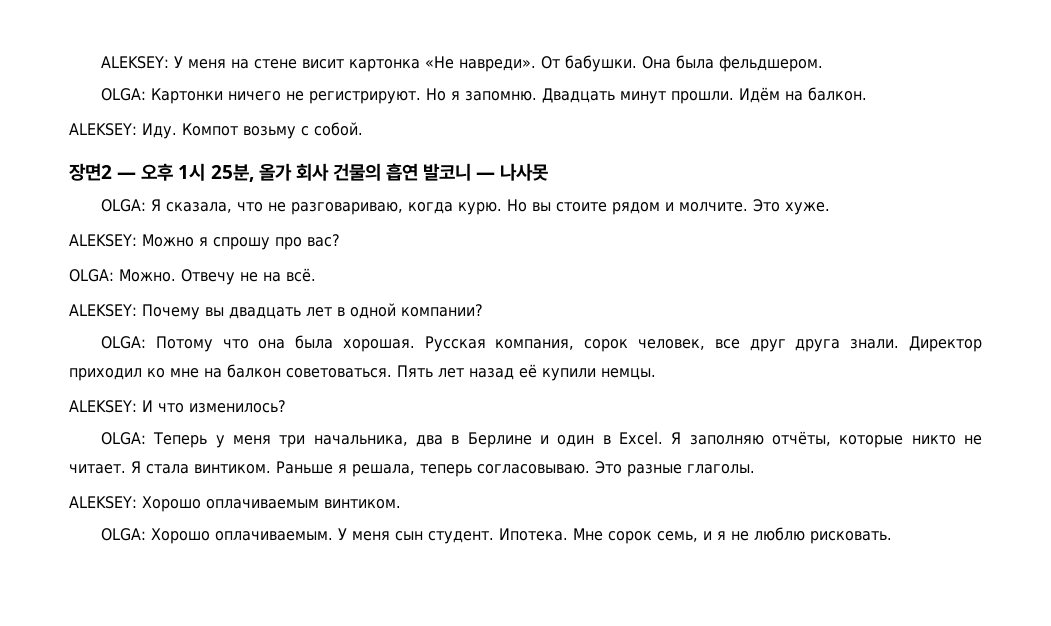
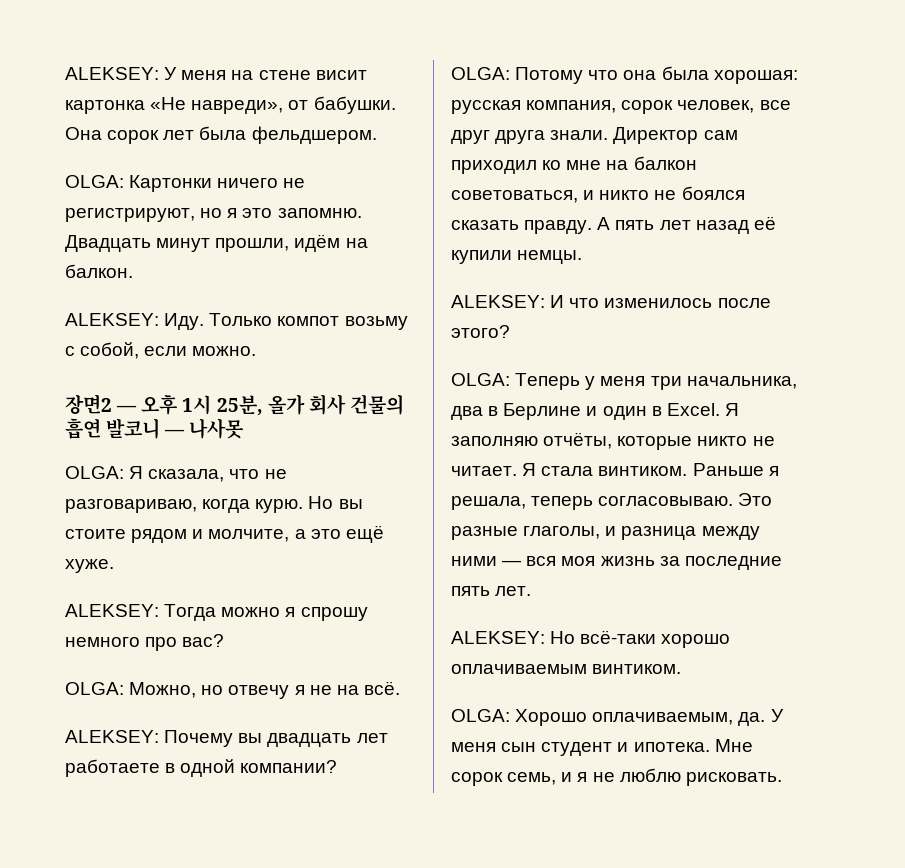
[458,55,671,72] навреди». От бабушки. Она -> [191,96,396,114] [65,127,195,144] навреди», от бабушки. Она сорок лет
[308,88,460,104] регистрируют. Но я -> [65,208,273,222] регистрируют, но я это
[670,87,780,104] прошли. Идём -> [215,234,341,252] прошли, идём
[181,122,363,139] Компот возьму с собой. -> [209,313,408,330] [65,342,257,359] Только компот возьму с собой, если можно.
[678,199,780,212] молчите. Это -> [208,525,384,543] молчите, а это ещё
[141,234,194,247] Можно -> [164,604,281,621] Тогда можно
(270, 243) none -> [65,637,140,647] немного
[119,269,235,285] Можно. Отвечу -> [129,682,305,699] Можно, но отвечу я
(332, 312) none -> [65,759,160,777] работаете
[342,336,486,352] хорошая. Русская -> [713,70,798,84] [451,100,521,114] хорошая: русская
(982, 344) none -> [703,130,738,140] сам
[286,365,433,378] советоваться. Пять -> [451,186,745,203] [451,217,655,234] советоваться, и никто не боялся сказать правду. А пять
[188,400,286,413] изменилось? -> [604,298,771,308] [451,325,510,338] изменилось после этого?
[687,464,755,474] [69,496,201,512] глаголы. // ALEKSEY: Хорошо -> [523,526,760,540] [451,556,782,570] [451,586,532,596] [451,630,731,648] глаголы, и разница между ними — вся моя жизнь за последние пять лет. // ALEKSEY: Но всё-таки хорошо
[214,531,333,541] оплачиваемым. -> [592,712,766,726] оплачиваемым, да.
[427,528,568,544] студент. Ипотека. -> [541,742,710,756] студент и ипотека.

